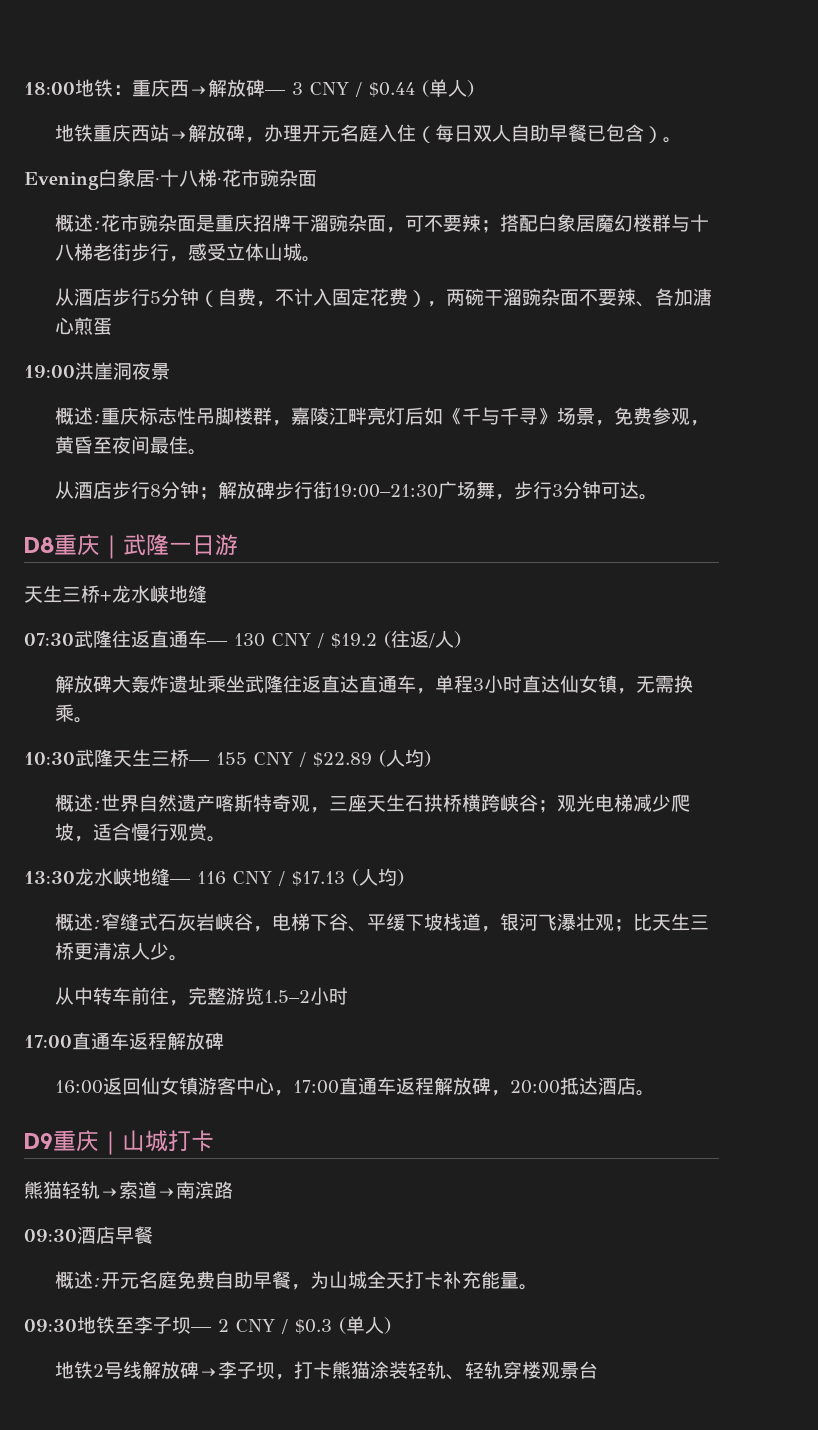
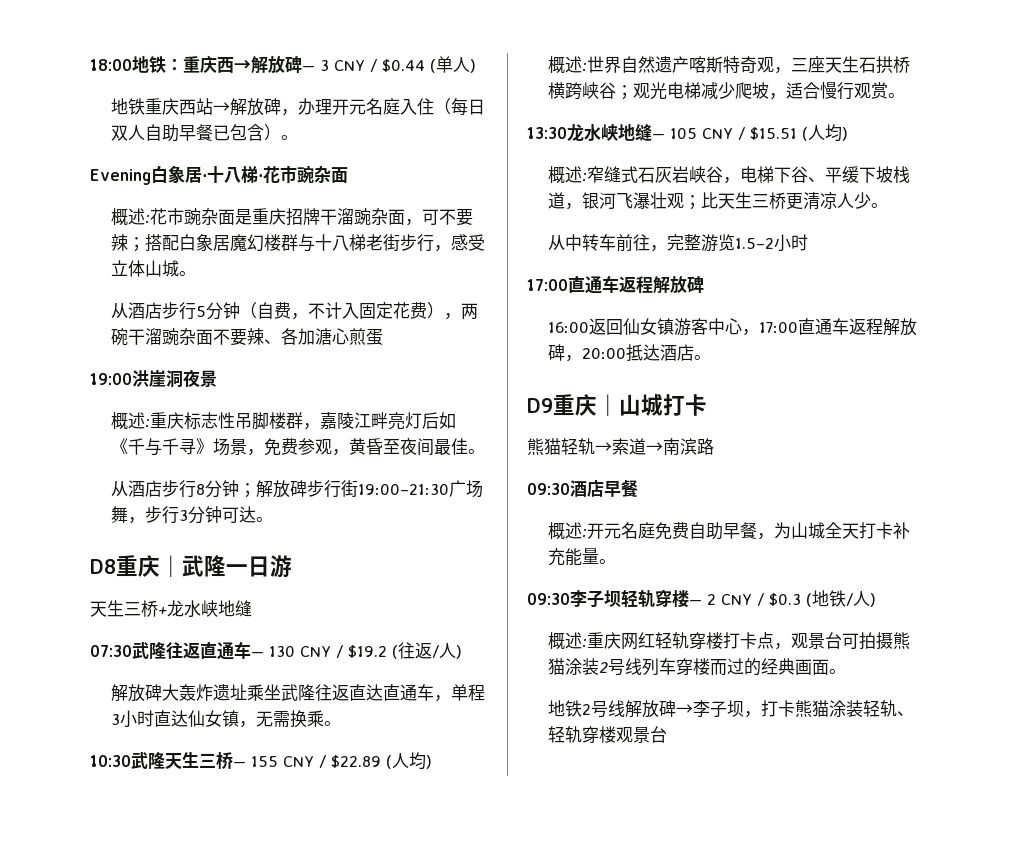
[197,871,345,886] 116 CNY / $17.13 -> [670,127,797,140] 105 CNY / $15.51
[77,1316,191,1334] 地铁至李子坝 -> [570,589,689,608] 李子坝轻轨穿楼
[346,1316,391,1334] 单人) -> [812,590,876,607] [547,632,910,650] [547,658,846,676] 地铁/人) // 概述:重庆网红轻轨穿楼打卡点，观景台可拍摄熊猫涂装2号线列车穿楼而过的经典画面。

